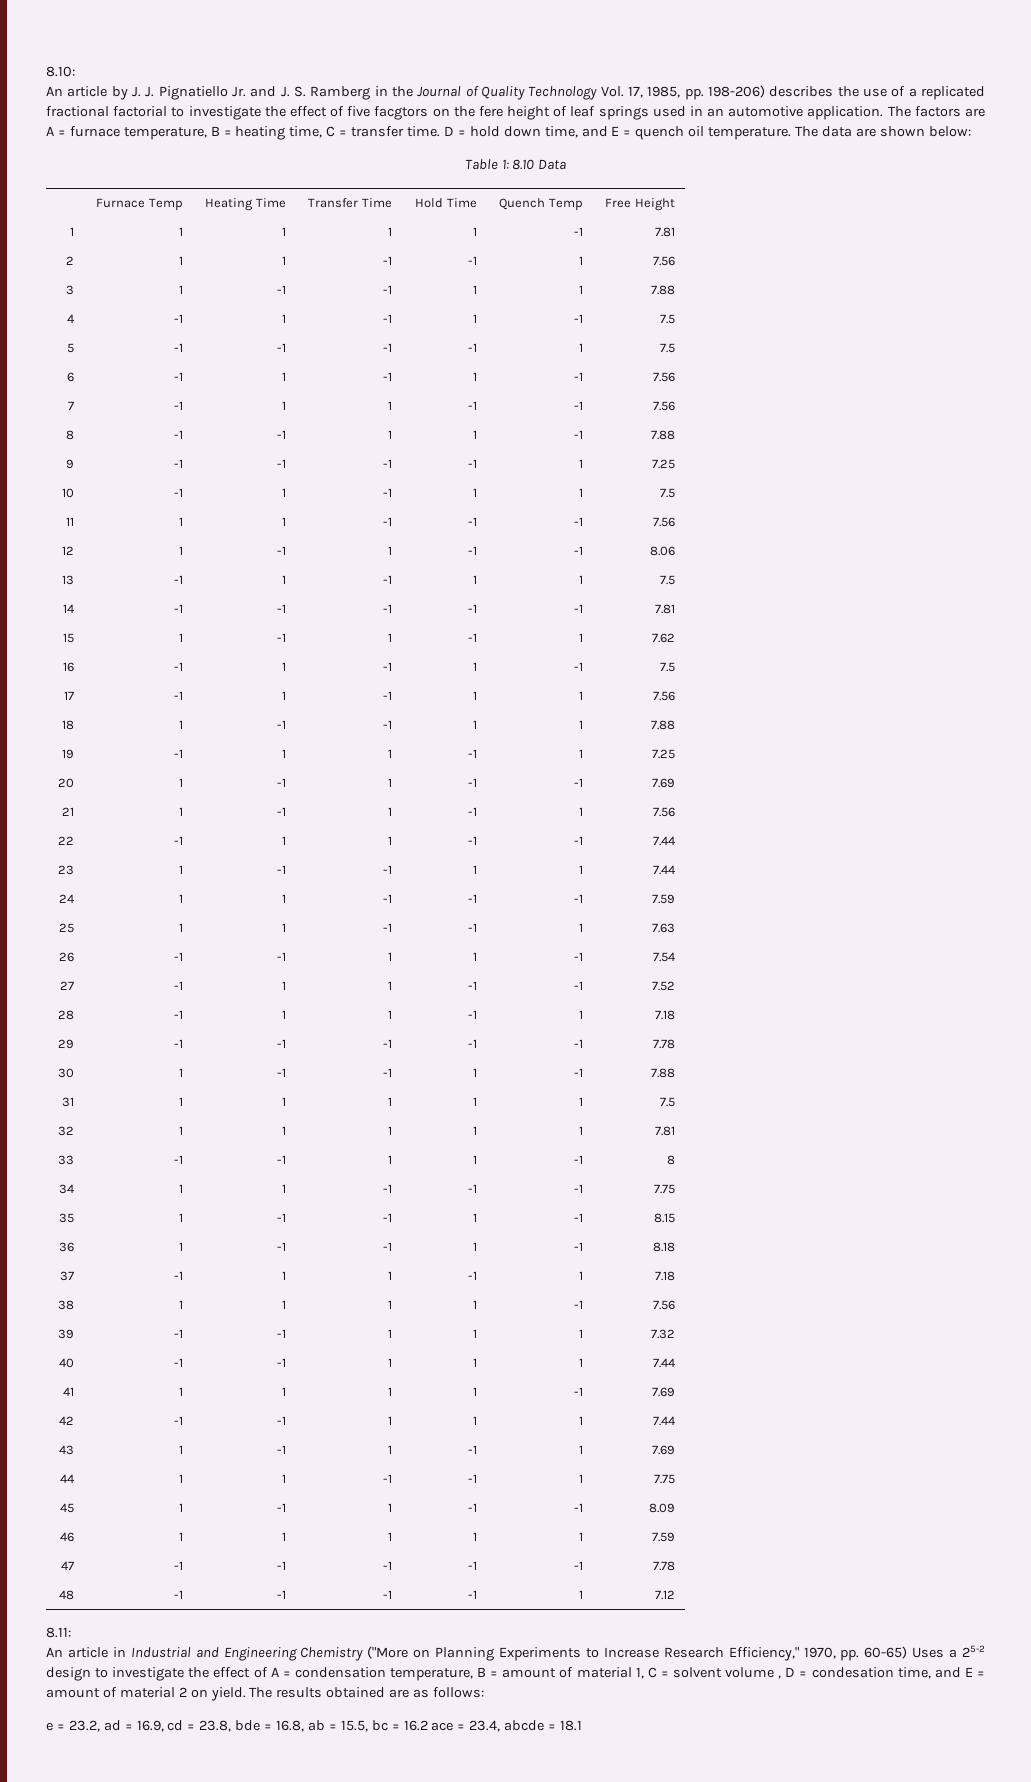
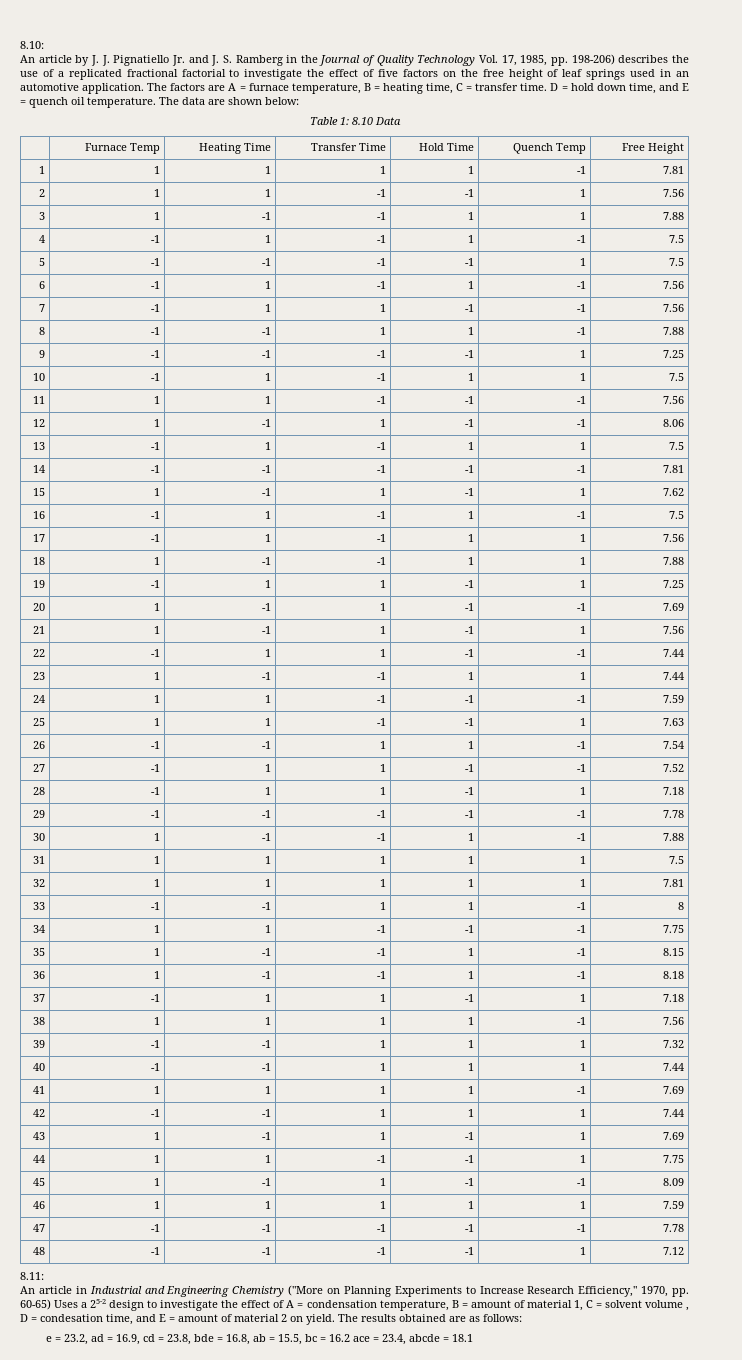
[374,106,429,120] facgtors -> [402,69,438,77] factors
[478,106,503,117] fere -> [482,69,504,77] free

